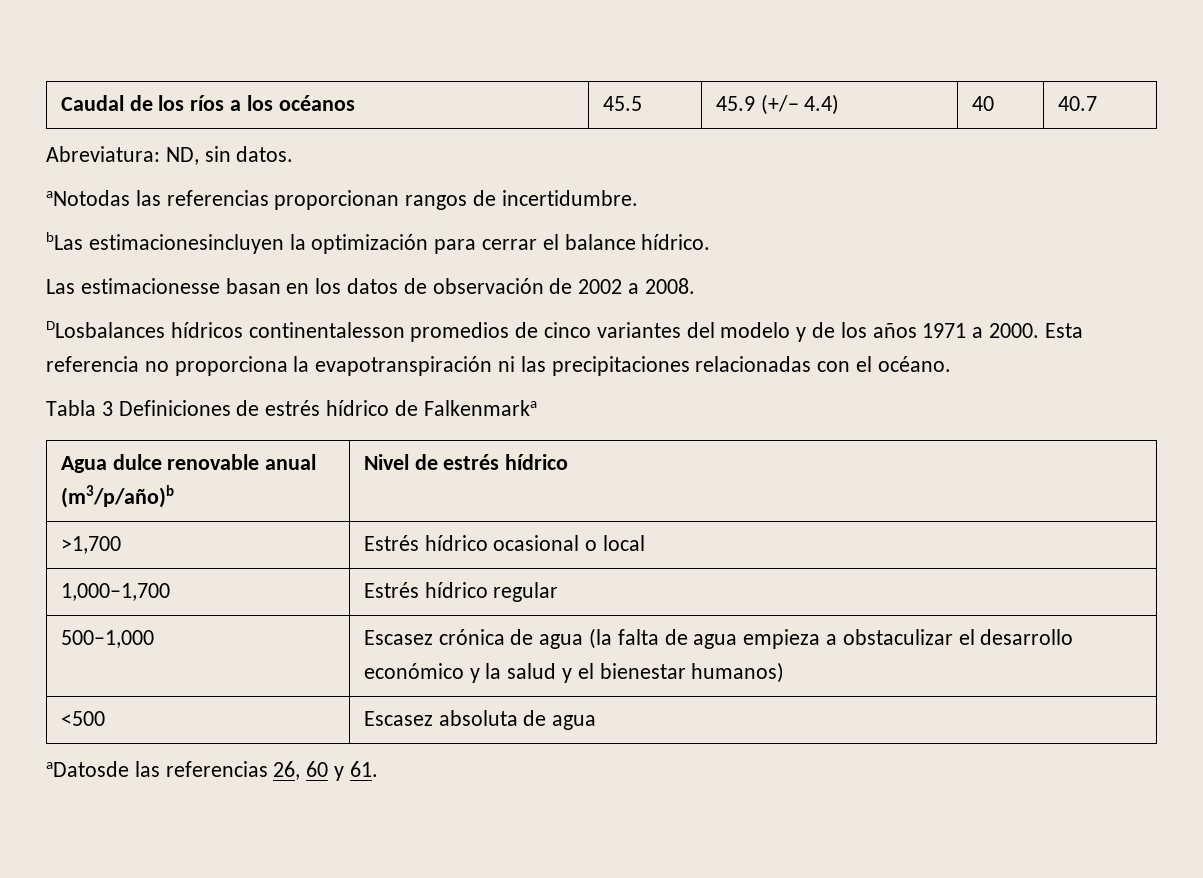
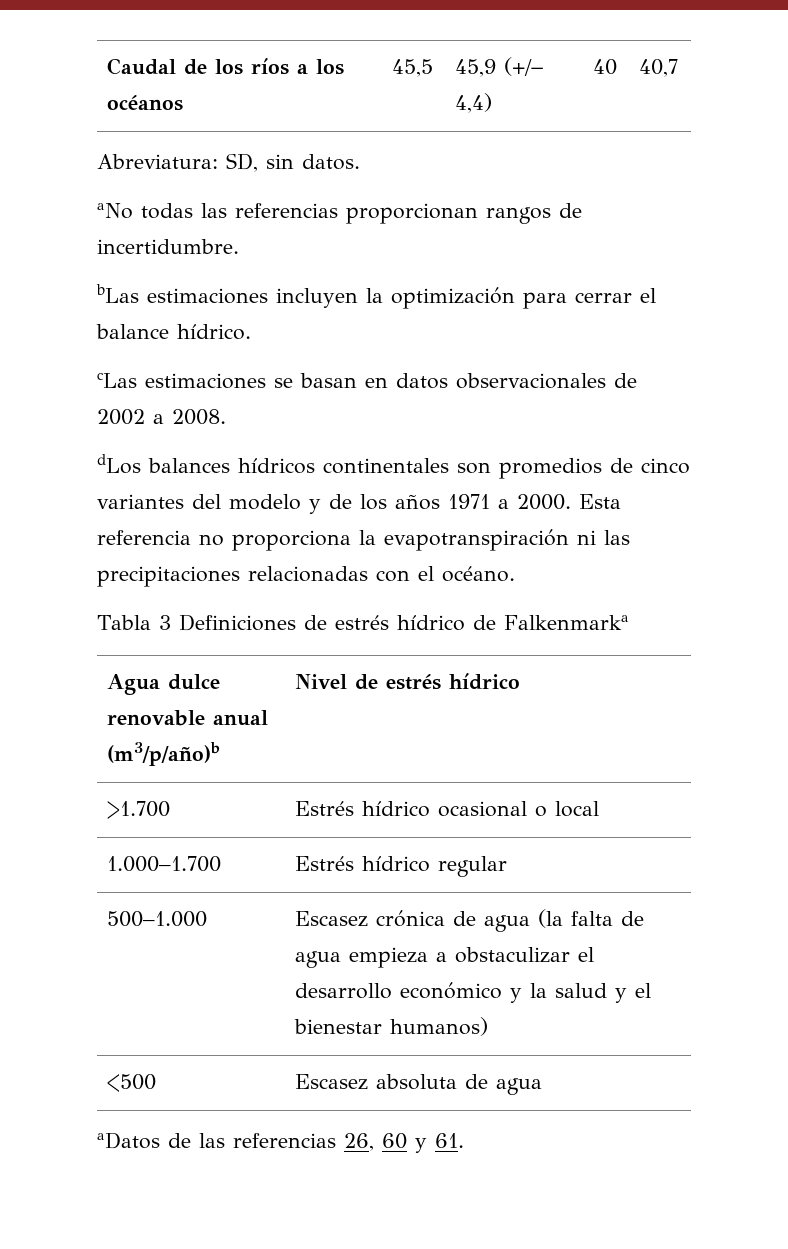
[602,96,642,111] [715,94,840,115] 45.5 | 45.9 (+/− 4.4) -> [392,59,434,77] [455,57,544,77] [455,93,493,113] 45,5 | 45,9 (+/− 4,4)
[1057,96,1097,111] 40.7 -> [639,59,679,77] 40,7
[165,147,199,165] ND, -> [226,153,258,172] SD,
[46,190,130,206] aNotodas -> [97,203,193,219] aNo todas
[88,234,284,254] estimacionesincluyen -> [147,288,358,308] estimaciones incluyen
[46,278,544,294] Las estimacionesse basan en los datos de observación -> [97,372,606,389] cLas estimaciones se basan en datos observacionales
[46,321,405,338] DLosbalances hídricos continentalesson -> [97,454,491,474] dLos balances hídricos continentales son
[60,536,121,554] >1,700 -> [107,801,171,819] >1.700
[60,583,170,601] 1,000–1,700 -> [107,856,222,872] 1.000–1.700
[60,630,154,648] 500–1,000 -> [107,911,208,927] 500–1.000
[46,761,129,777] aDatosde -> [97,1132,191,1149] aDatos de

